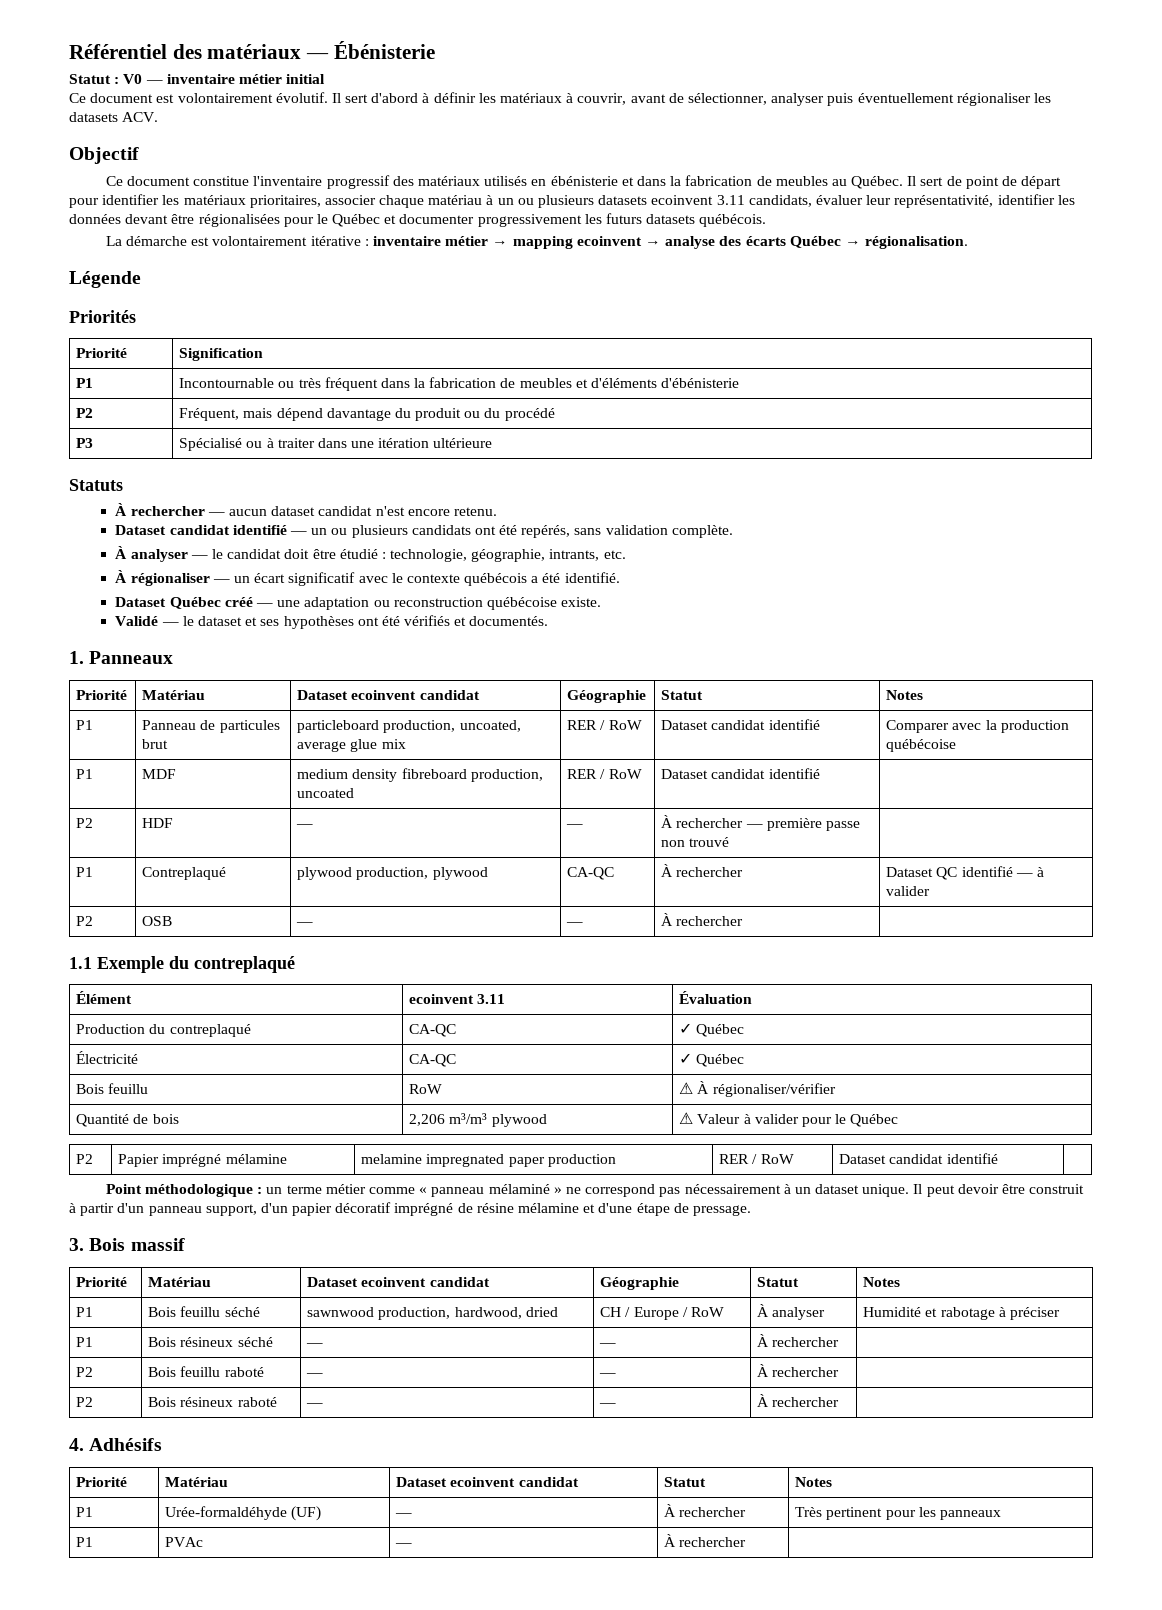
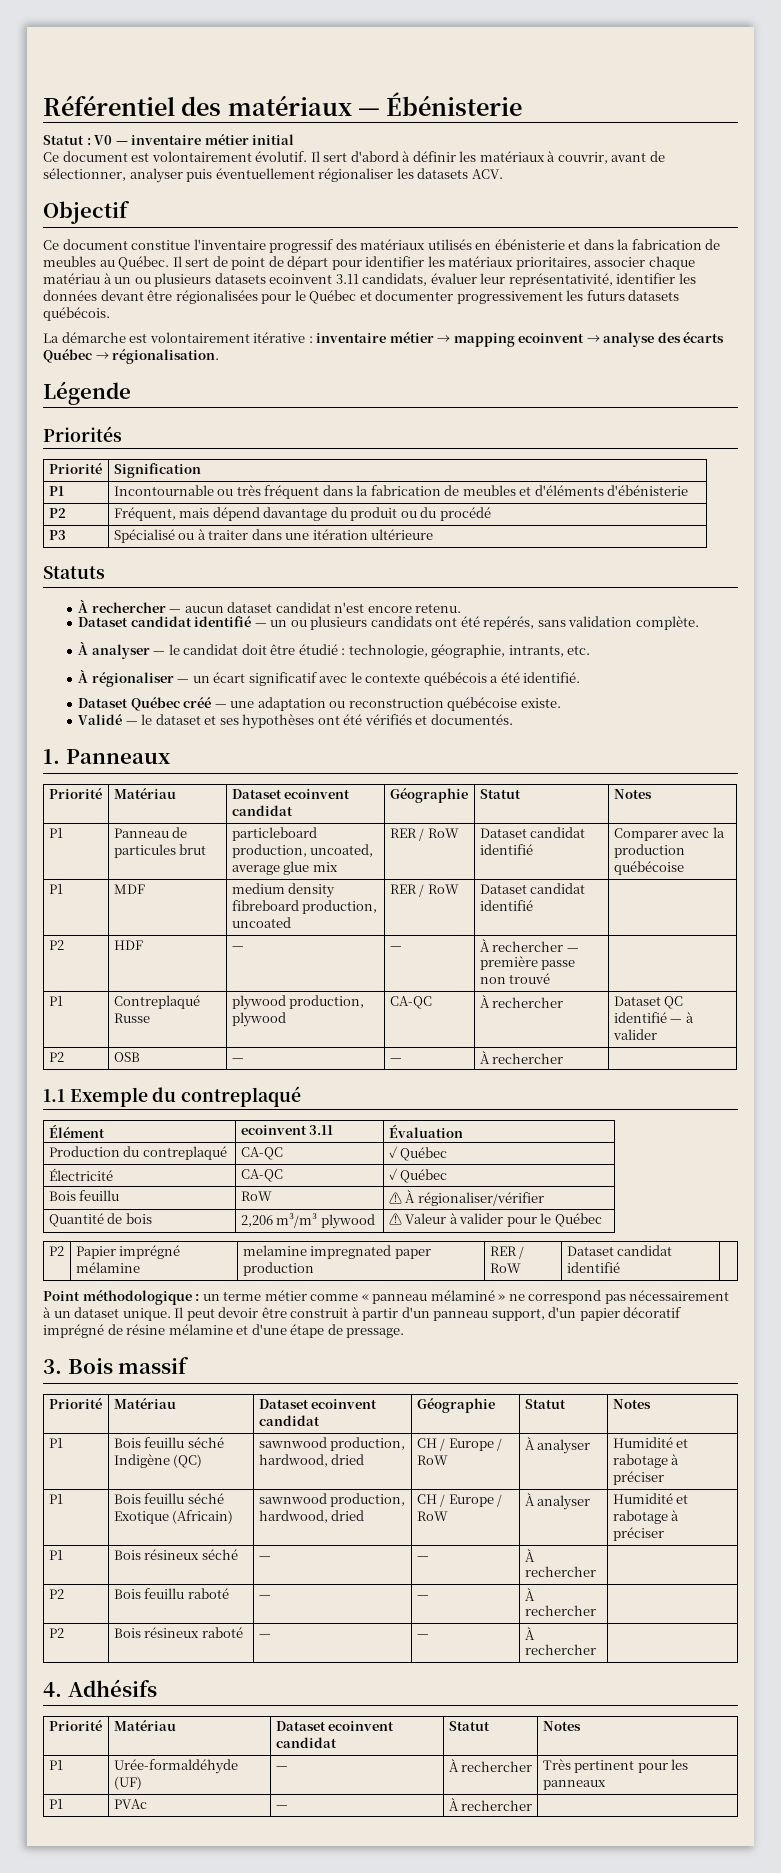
(227, 873) none -> [113,1013,150,1023] Russe
(260, 1312) none -> [113,1454,203,1468] [258,1437,406,1451] [258,1454,365,1467] [416,1438,503,1451] [416,1455,448,1465] [524,1437,591,1454] [612,1437,689,1448] [612,1454,680,1468] [612,1471,664,1485] [48,1494,63,1504] [113,1493,224,1504] [113,1510,234,1524] Indigène (QC) | sawnwood production, hardwood, dried | CH / Europe / RoW | À analyser | Humidité et rabotage à préciser // P1 | Bois feuillu séché Exotique (Africain)

